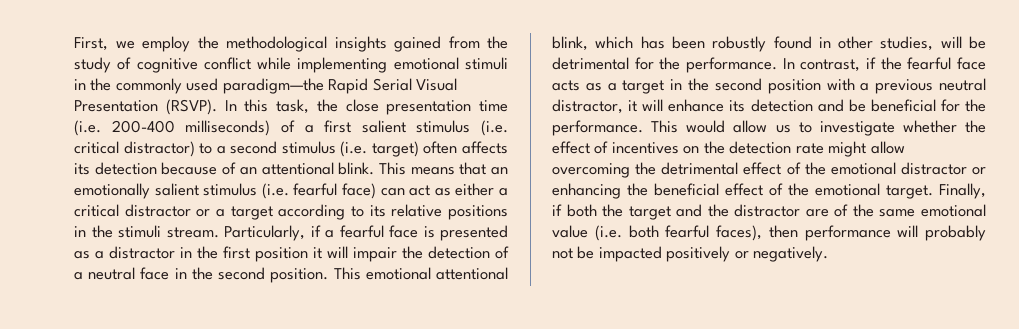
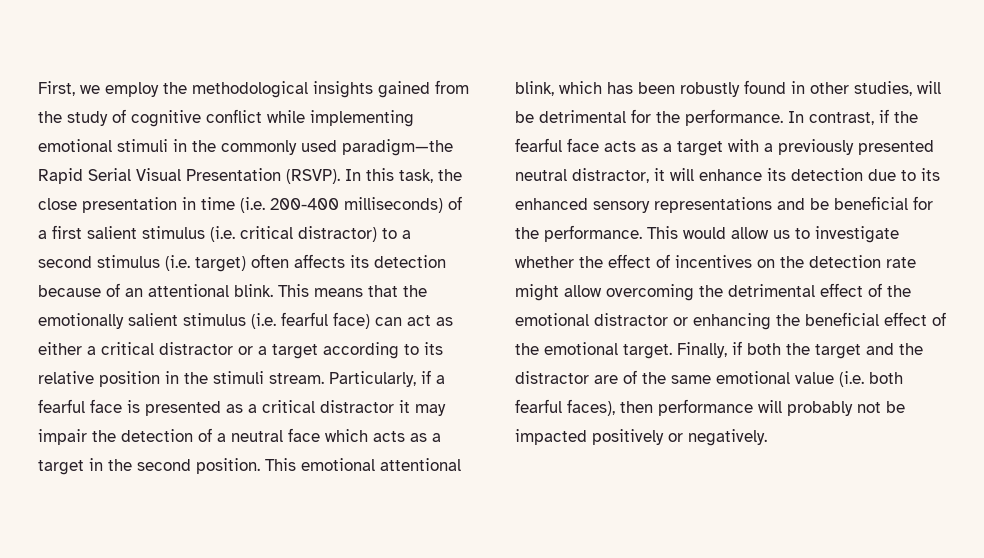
(472, 107) none -> [182,197,196,210] in
[491,167,508,175] an -> [403,285,427,297] the
[448,205,509,220] positions -> [99,371,160,387] position
[109,246,348,262] distractor in the first position it will -> [262,400,446,416] critical distractor it may
(170, 273) none -> [325,429,441,442] [38,460,84,475] which acts as a target
[670,78,934,94] in the second position with a previous -> [728,139,934,155] with a previously presented
(813, 105) none -> [868,168,940,181] [515,197,772,213] due to its enhanced sensory representations

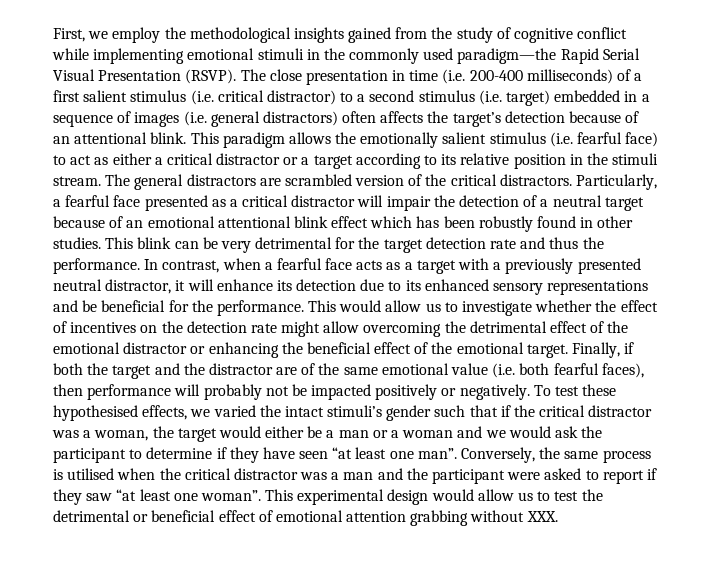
[345,168,462,183] In this task, the -> [240,69,266,81] The
[251,254,369,268] often affects its -> [554,90,650,102] [53,111,501,127] embedded in a sequence of images (i.e. general distractors) often affects the target’s
[314,285,398,297] means that -> [222,132,331,148] paradigm allows
[375,317,402,326] can -> [53,155,66,165] to
[329,370,445,387] [38,399,140,413] Particularly, if a fearful face is -> [105,174,658,190] [53,195,141,207] The general distractors are scrambled version of the critical distractors. Particularly, a fearful face
[399,400,446,416] it may -> [357,195,384,207] will
[288,428,441,442] [38,458,461,475] [515,81,554,96] face which acts as a target in the second position. This emotional attentional blink, -> [604,197,644,211] [53,216,369,228] target because of an emotional attentional blink effect
[854,81,941,96] [515,109,651,123] studies, will be detrimental for -> [53,237,579,253] studies. This blink can be very detrimental for the target detection rate and thus
[879,109,918,123] if the -> [222,258,273,270] when a
(767, 437) none -> [533,384,617,396] [53,405,653,421] [52,426,603,442] [53,447,651,463] [53,468,657,484] [53,489,603,505] [53,510,558,526] To test these hypothesised effects, we varied the intact stimuli’s gender such that if the critical distractor was a woman, the target would either be a man or a woman and we would ask the participant to determine if they have seen “at least one man”. Conversely, the same process is utilised when the critical distractor was a man and the participant were asked to report if they saw “at least one woman”. This experimental design would allow us to test the detrimental or beneficial effect of emotional attention grabbing without XXX.

